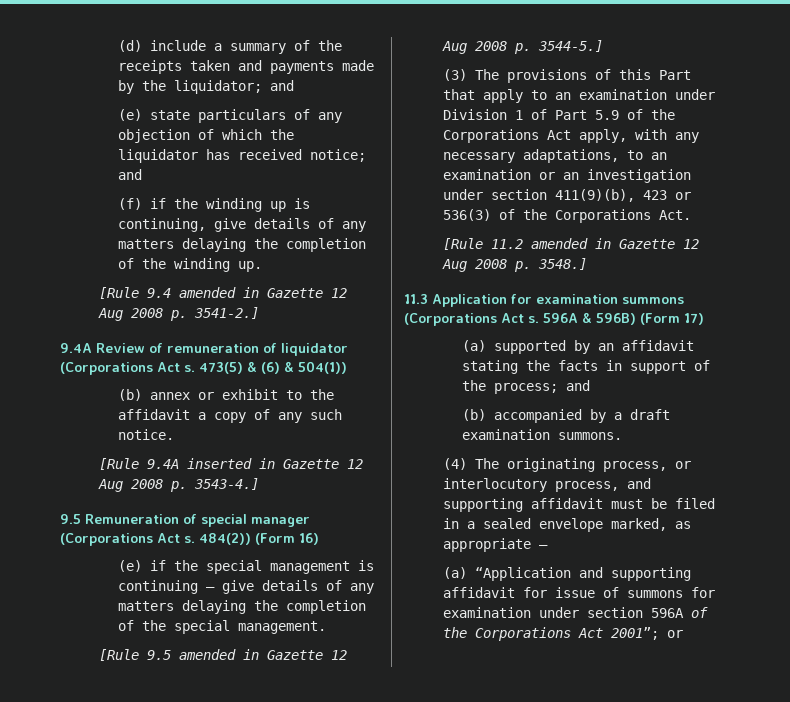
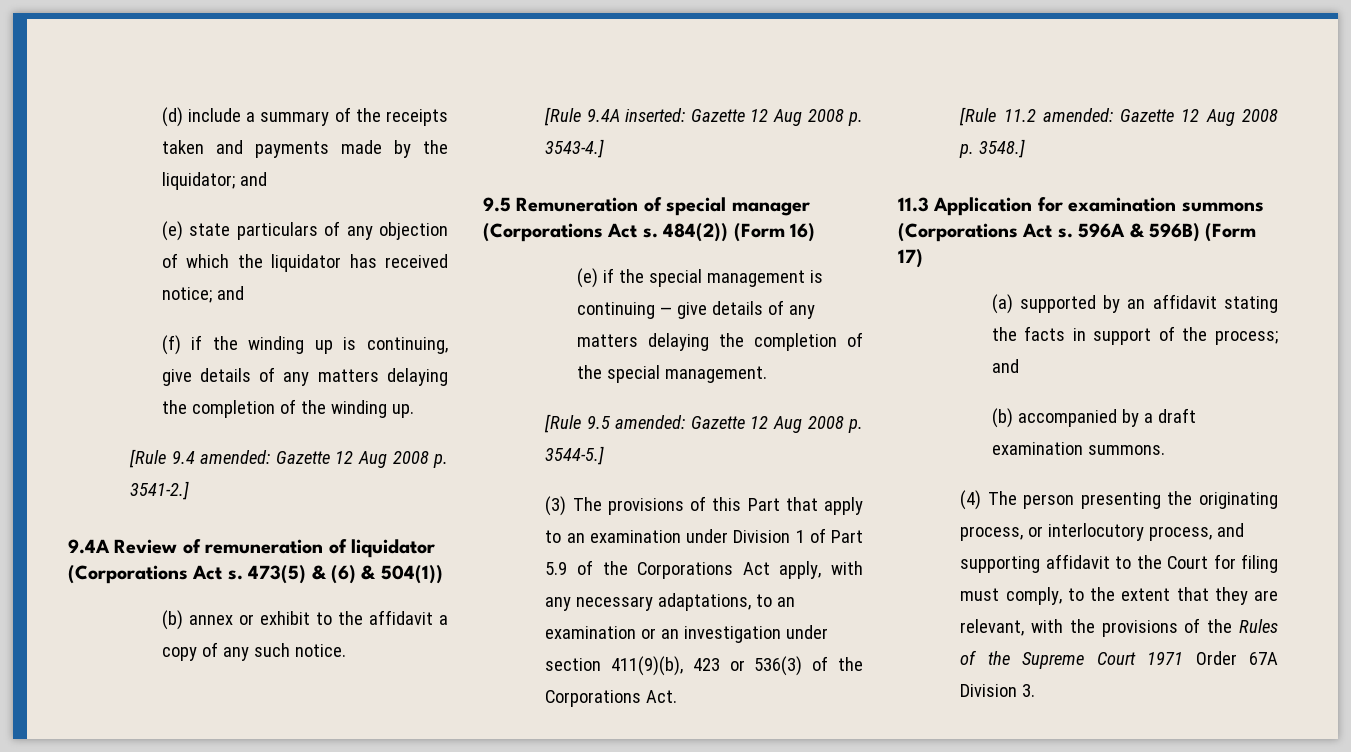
[178,287,259,298] amended in -> [200,450,271,464] amended:
[186,458,275,469] inserted in -> [625,108,686,122] inserted:
[178,649,259,660] amended in -> [615,415,686,429] amended:
[530,238,611,249] amended in -> [1042,108,1113,122] amended:
(499, 463) none -> [1023,491,1193,509] person presenting the
[610,498,715,509] [442,518,691,532] [442,538,548,552] [442,567,691,581] [442,587,715,598] [442,607,708,618] [442,627,683,641] must be filed in a sealed envelope marked, as appropriate — // (a) “Application and supporting affidavit for issue of summons for examination under section 596A of the Corporations Act 2001”; or -> [1115,554,1278,573] [960,587,1278,605] [960,618,1278,637] [960,650,1278,669] [960,684,1036,697] to the Court for filing must comply, to the extent that they are relevant, with the provisions of the Rules of the Supreme Court 1971 Order 67A Division 3.

